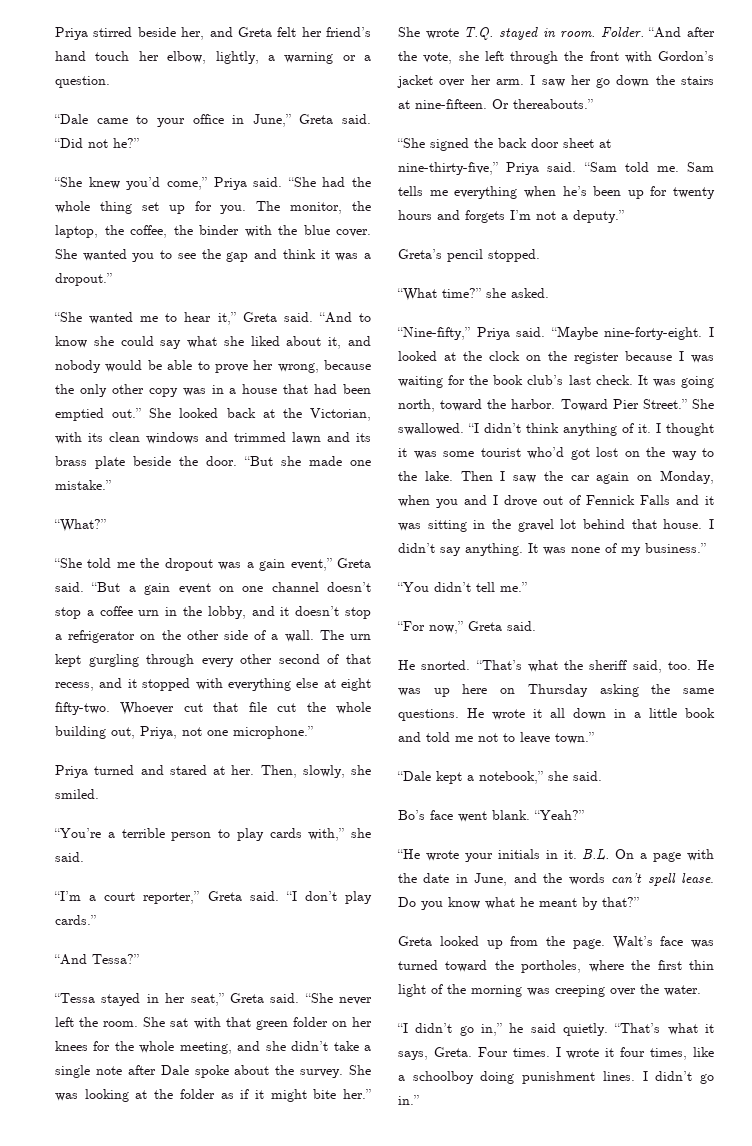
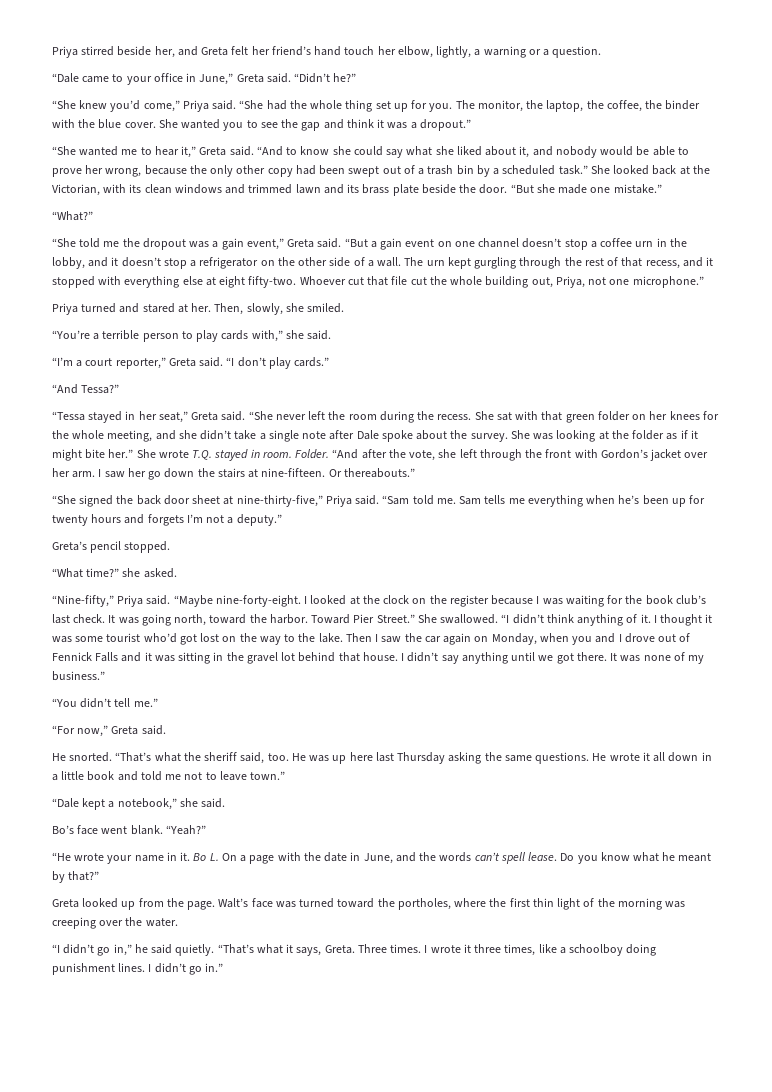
[54,138,108,148] “Did not -> [294,73,331,83] “Didn’t
[182,384,371,396] [55,408,142,421] was in a house that had been emptied out.” -> [295,165,588,177] had been swept out of a trash bin by a scheduled task.”
[201,654,320,667] every other second -> [564,257,604,266] the rest
[103,1021,139,1027] room. -> [348,411,472,423] room during the recess.
[465,543,523,556] anything. -> [461,652,607,664] anything until we got there.
[500,688,516,694] on -> [375,752,394,762] last
[497,849,540,859] initials -> [134,855,164,862] name
[582,849,610,861] B.L. -> [193,853,219,861] Bo L.
[477,1047,508,1057] Four -> [357,944,387,953] Three
[620,1047,646,1057] four -> [474,944,502,953] three

